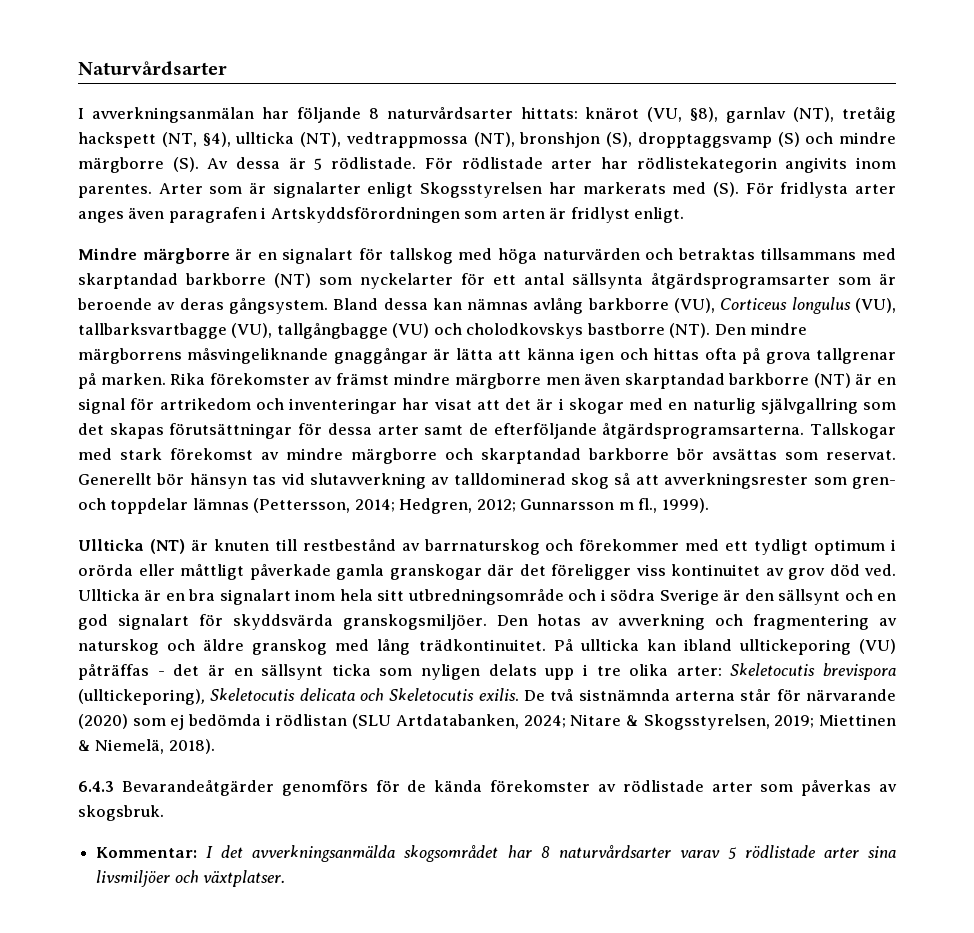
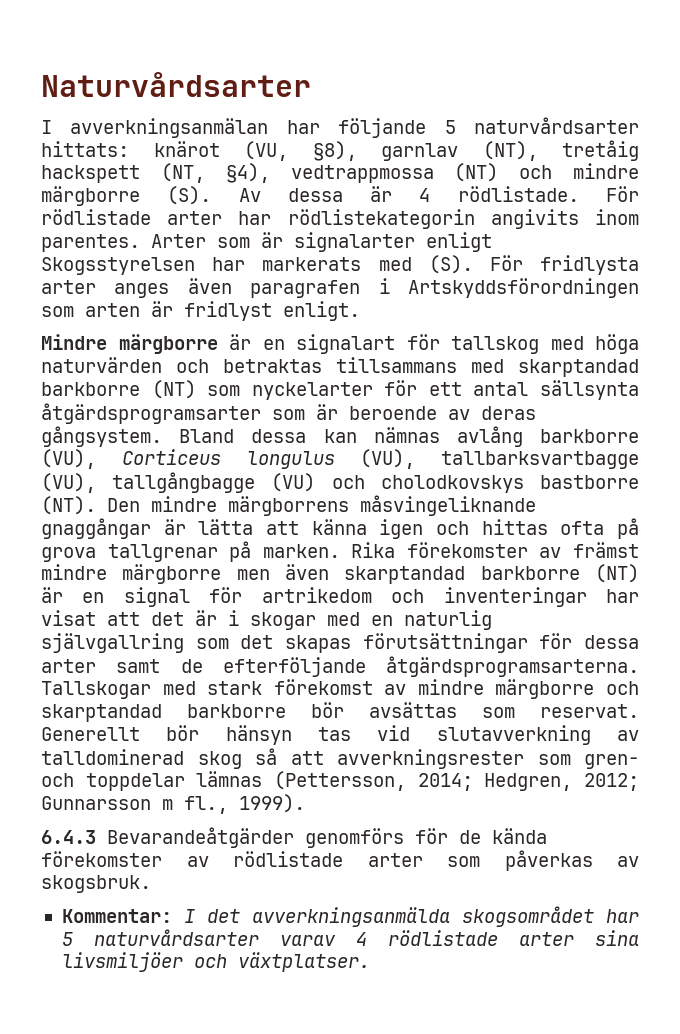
[368,108,379,119] 8 -> [444,120,456,134] 5
[235,132,800,148] ullticka (NT), vedtrappmossa (NT), bronshjon (S), dropptaggsvamp (S) -> [290,163,499,183] vedtrappmossa (NT)
[314,158,323,170] 5 -> [419,188,431,202] 4
[78,539,897,555] [78,564,896,580] [78,589,897,605] [78,614,897,630] [78,639,896,655] [78,663,896,680] [78,688,896,705] [78,714,897,730] [78,739,215,754] // Ullticka (NT) är knuten till restbestånd av barrnaturskog och förekommer med ett tydligt optimum i orörda eller måttligt påverkade gamla granskogar där det föreligger viss kontinuitet av grov död ved. Ullticka är en bra signalart inom hela sitt utbredningsområde och i södra Sverige är den sällsynt och en god signalart för skyddsvärda granskogsmiljöer. Den hotas av avverkning och fragmentering av naturskog och äldre granskog med lång trädkontinuitet. På ullticka kan ibland ulltickeporing (VU) påträffas - det är en sällsynt ticka som nyligen delats upp i tre olika arter: Skeletocutis brevispora (ulltickeporing), Skeletocutis delicata och Skeletocutis exilis. De två sistnämnda arterna står för närvarande (2020) som ej bedömda i rödlistan (SLU Artdatabanken, 2024; Nitare & Skogsstyrelsen, 2019; Miettinen & Niemelä, 2018). -> (305, 803) none
[540,846,550,858] 8 -> [61,932,73,946] 5
[727,847,737,859] 5 -> [355,932,367,946] 4

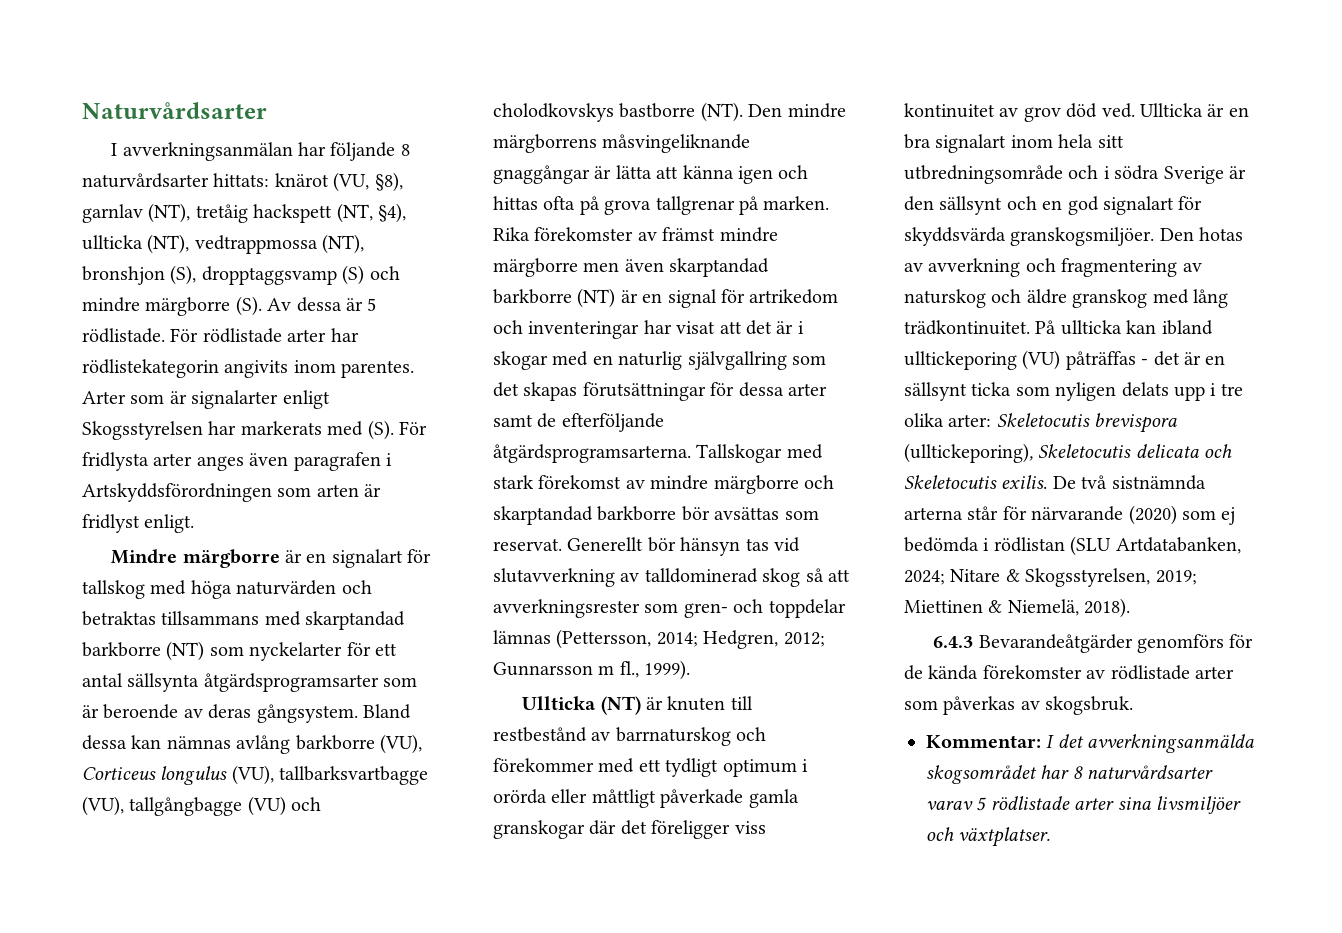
[444,120,456,134] 5 -> [400,144,410,156] 8
[290,163,499,183] vedtrappmossa (NT) -> [82,234,365,254] [82,265,365,285] ullticka (NT), vedtrappmossa (NT), bronshjon (S), dropptaggsvamp (S)
[419,188,431,202] 4 -> [367,298,377,311] 5
(305, 803) none -> [522,696,753,715] [493,727,767,746] [493,758,808,777] [493,789,799,808] [493,820,766,839] [904,103,1249,122] [904,134,1124,153] [904,165,1246,184] [904,196,1203,215] [904,227,1244,246] [904,258,1202,277] [904,289,1228,308] [904,320,1213,335] [904,350,1226,370] [904,382,1243,401] [904,413,1178,433] [904,443,1233,463] [904,475,1206,490] [904,505,1236,525] [904,536,1241,556] [904,568,1197,587] [904,598,1131,618] // Ullticka (NT) är knuten till restbestånd av barrnaturskog och förekommer med ett tydligt optimum i orörda eller måttligt påverkade gamla granskogar där det föreligger viss kontinuitet av grov död ved. Ullticka är en bra signalart inom hela sitt utbredningsområde och i södra Sverige är den sällsynt och en god signalart för skyddsvärda granskogsmiljöer. Den hotas av avverkning och fragmentering av naturskog och äldre granskog med lång trädkontinuitet. På ullticka kan ibland ulltickeporing (VU) påträffas - det är en sällsynt ticka som nyligen delats upp i tre olika arter: Skeletocutis brevispora (ulltickeporing), Skeletocutis delicata och Skeletocutis exilis. De två sistnämnda arterna står för närvarande (2020) som ej bedömda i rödlistan (SLU Artdatabanken, 2024; Nitare & Skogsstyrelsen, 2019; Miettinen & Niemelä, 2018).
[61,932,73,946] 5 -> [1072,766,1083,779] 8
[355,932,367,946] 4 -> [976,797,987,811] 5

